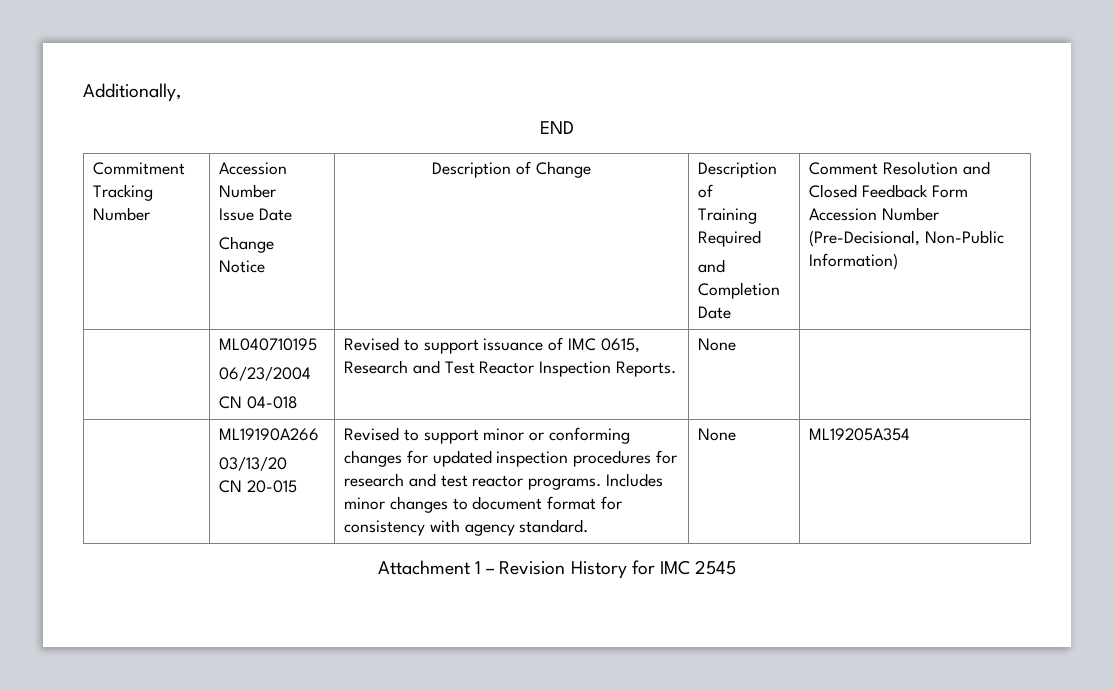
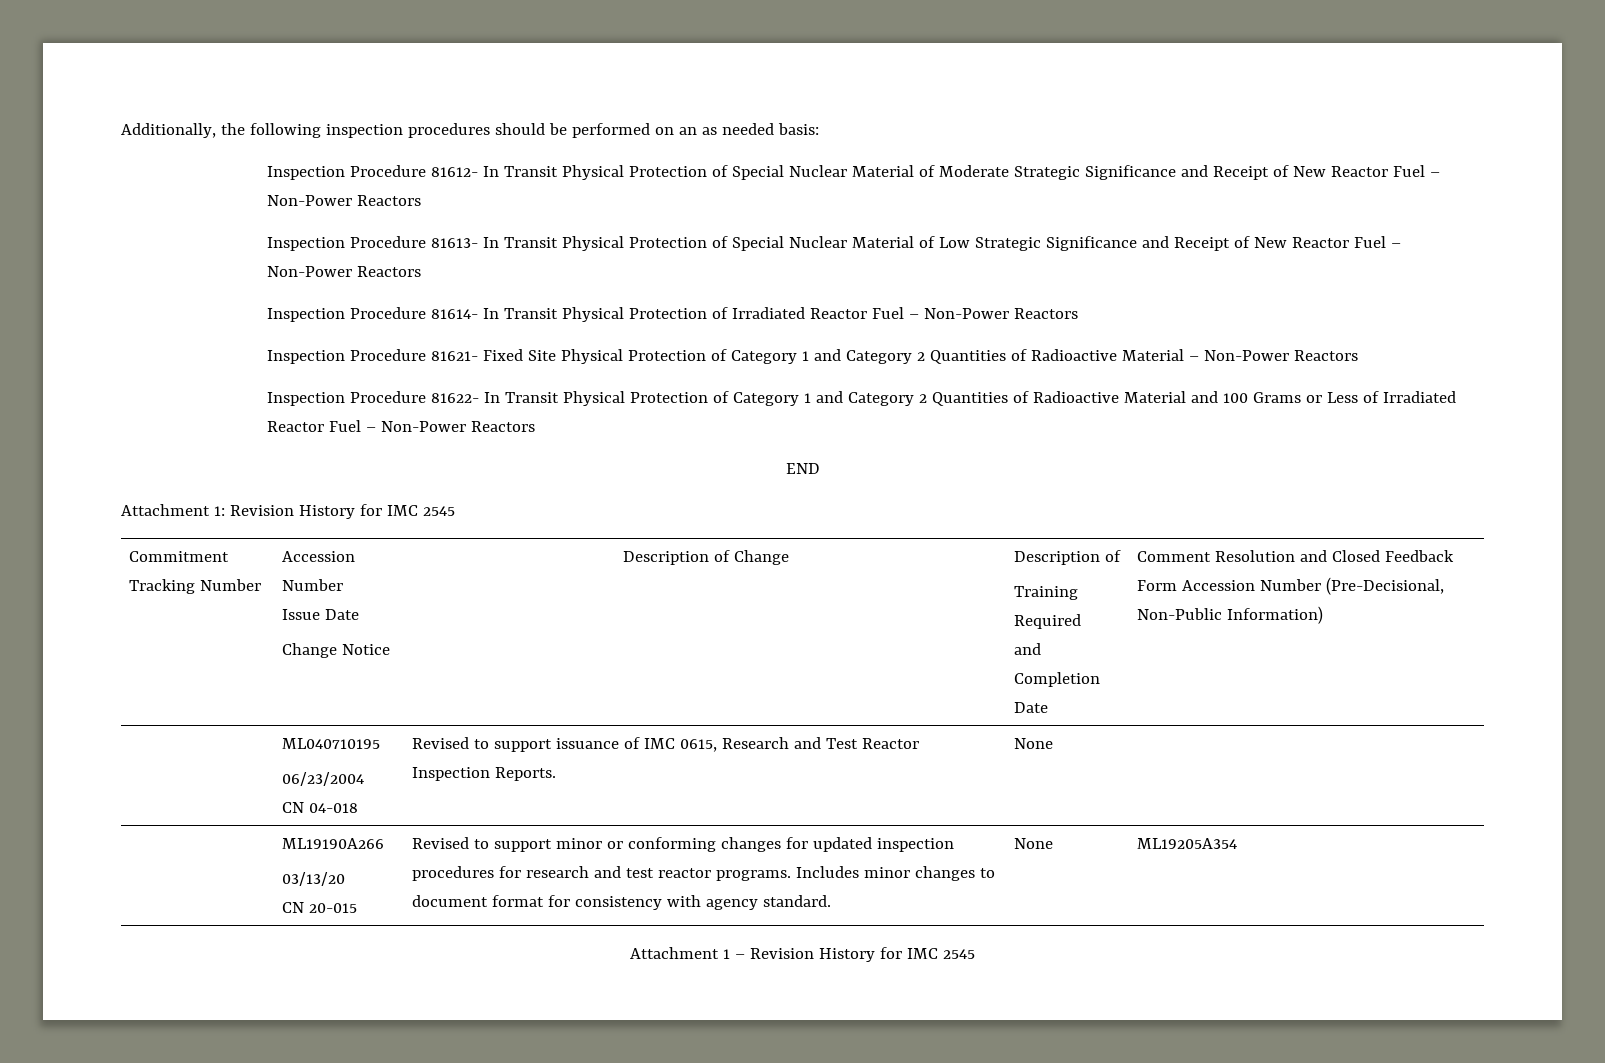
[540,121,574,134] // END -> [220,123,819,138] [267,165,1440,180] [267,195,422,206] [267,236,1401,251] [267,266,422,277] [267,307,1079,322] [267,349,1359,364] [267,391,1456,406] [267,420,536,432] [785,463,820,474] [121,504,455,519] the following inspection procedures should be performed on an as needed basis: // Inspection Procedure 81612- In Transit Physical Protection of Special Nuclear Material of Moderate Strategic Significance and Receipt of New Reactor Fuel – Non-Power Reactors // Inspection Procedure 81613- In Transit Physical Protection of Special Nuclear Material of Low Strategic Significance and Receipt of New Reactor Fuel – Non-Power Reactors // Inspection Procedure 81614- In Transit Physical Protection of Irradiated Reactor Fuel – Non-Power Reactors // Inspection Procedure 81621- Fixed Site Physical Protection of Category 1 and Category 2 Quantities of Radioactive Material – Non-Power Reactors // Inspection Procedure 81622- In Transit Physical Protection of Category 1 and Category 2 Quantities of Radioactive Material and 100 Grams or Less of Irradiated Reactor Fuel – Non-Power Reactors // END // Attachment 1: Revision History for IMC 2545

